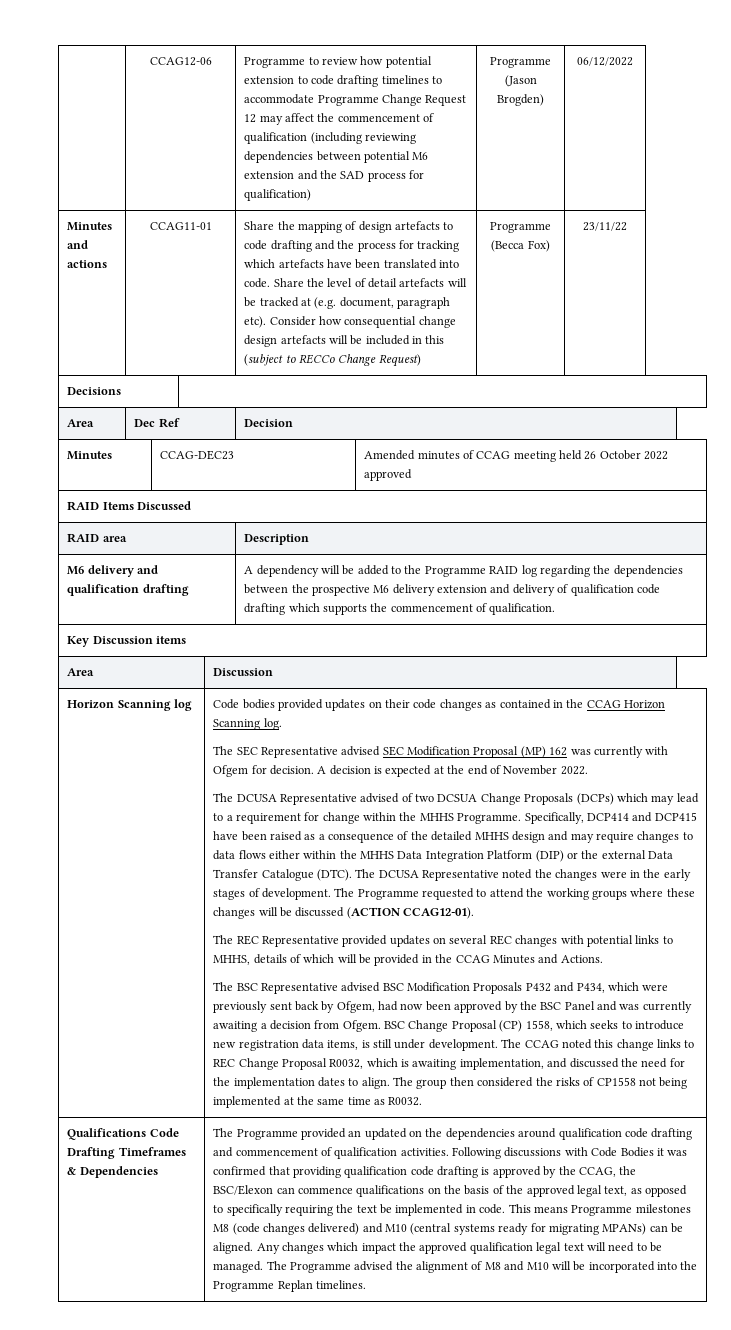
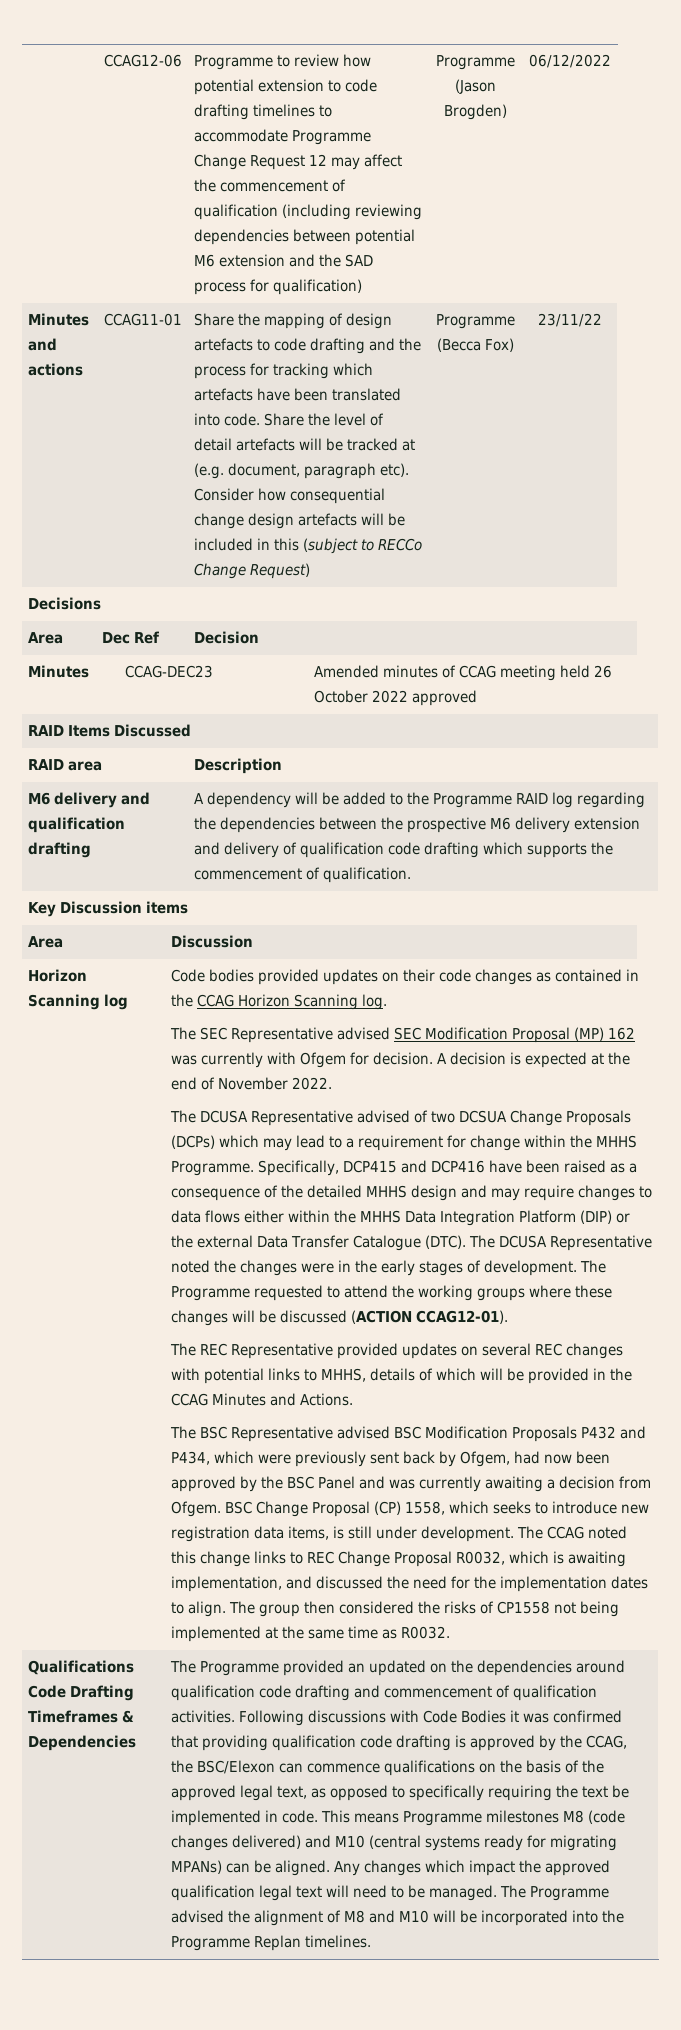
[586,812,697,822] DCP414 and DCP415 -> [343,1160,486,1173] DCP415 and DCP416

